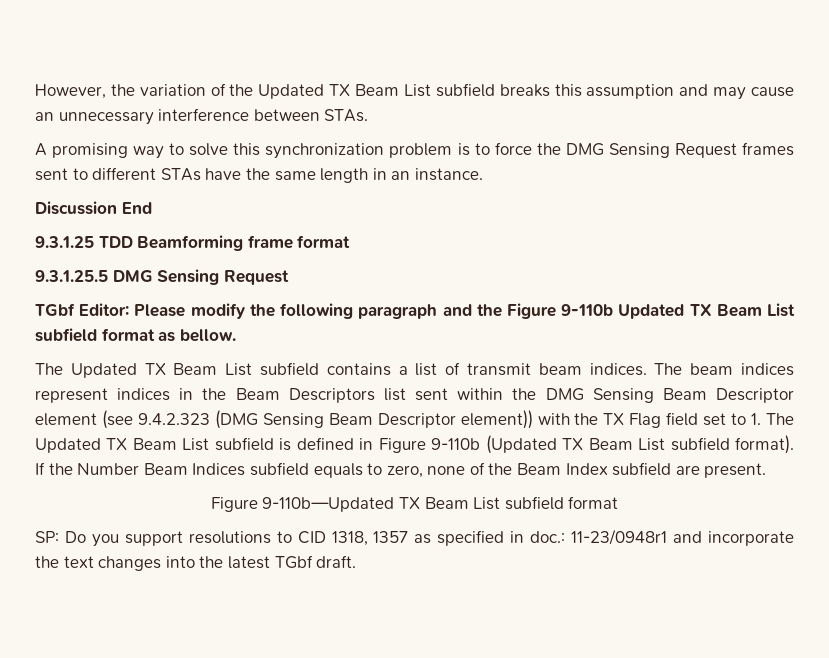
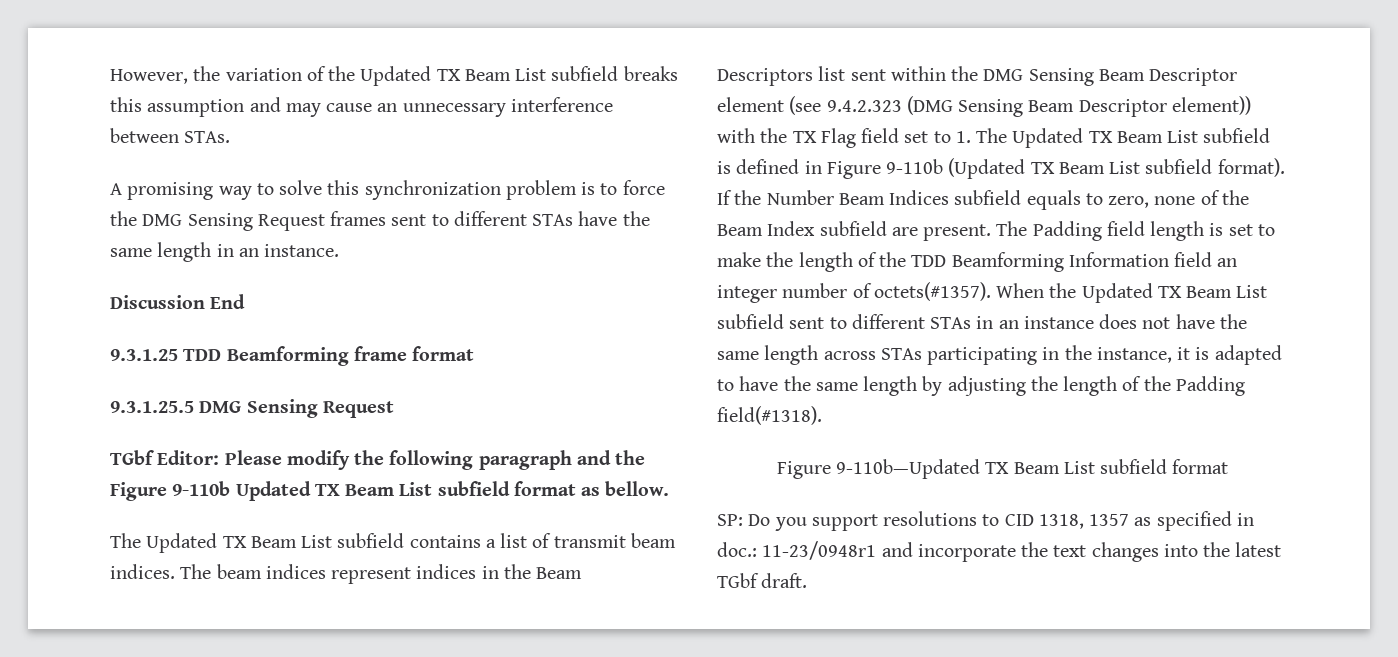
(767, 470) none -> [996,221,1275,241] [717,252,1238,272] [717,282,1268,303] [717,314,1247,329] [717,345,1282,365] [717,376,1245,396] [717,406,822,425] The Padding field length is set to make the length of the TDD Beamforming Information field an integer number of octets(#1357). When the Updated TX Beam List subfield sent to different STAs in an instance does not have the same length across STAs participating in the instance, it is adapted to have the same length by adjusting the length of the Padding field(#1318).

